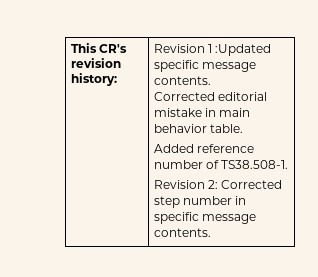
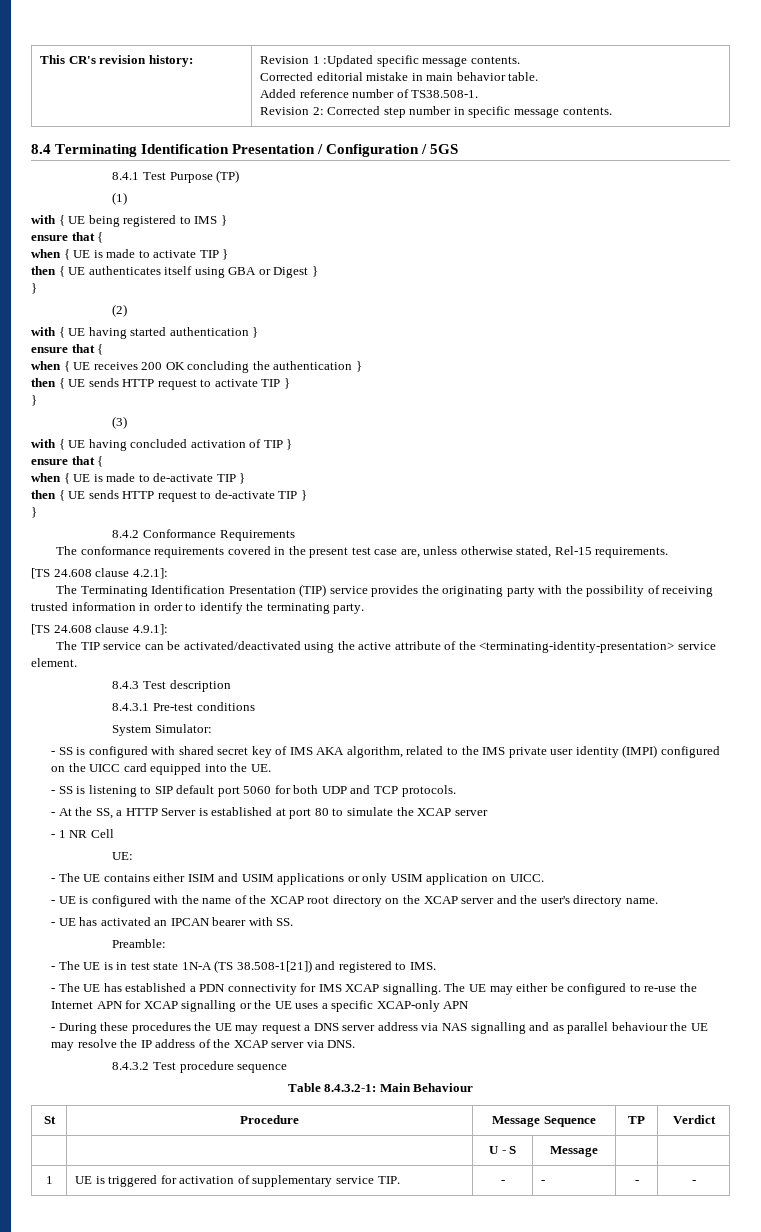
(211, 232) none -> [31,144,459,157] [112,170,240,183] [112,192,128,205] [31,215,227,227] [31,232,104,243] [31,249,229,260] [31,266,318,278] [31,283,37,294] [112,304,128,317] [31,327,259,339] [31,344,104,355] [31,361,362,373] [31,378,290,390] [31,395,37,406] [112,416,128,429] [31,439,293,451] [31,456,104,467] [31,473,246,484] [31,490,307,502] [31,507,37,518] [112,529,295,541] [55,546,669,558] [31,568,168,579] [55,584,714,597] [31,602,365,614] [31,624,168,635] [55,641,716,653] [31,658,77,667] [112,680,231,692] [112,702,255,711] [112,724,212,736] [51,745,720,758] [51,763,271,775] [51,785,456,797] [51,807,488,819] [51,829,114,838] [112,852,134,860] [51,873,544,885] [51,895,658,907] [51,917,294,926] [112,939,167,948] [51,960,436,973] [51,983,697,995] [51,1000,470,1012] [51,1022,708,1034] [51,1039,356,1051] [112,1061,288,1073] [287,1083,474,1092] [43,1116,56,1124] [240,1115,299,1124] [492,1116,596,1127] [628,1116,645,1124] [672,1115,716,1124] [488,1146,517,1154] [550,1146,598,1157] [45,1176,53,1184] [75,1175,400,1187] [500,1180,505,1184] [541,1180,546,1184] [634,1180,639,1184] [691,1180,696,1184] // 8.4 Terminating Identification Presentation / Configuration / 5GS // 8.4.1 Test Purpose (TP) // (1) // with { UE being registered to IMS } // ensure that { // when { UE is made to activate TIP } // then { UE authenticates itself using GBA or Digest } // } // (2) // with { UE having started authentication } // ensure that { // when { UE receives 200 OK concluding the authentication } // then { UE sends HTTP request to activate TIP } // } // (3) // with { UE having concluded activation of TIP } // ensure that { // when { UE is made to de-activate TIP } // then { UE sends HTTP request to de-activate TIP } // } // 8.4.2 Conformance Requirements // The conformance requirements covered in the present test case are, unless otherwise stated, Rel-15 requirements. // [TS 24.608 clause 4.2.1]: // The Terminating Identification Presentation (TIP) service provides the originating party with the possibility of receiving trusted information in order to identify the terminating party. // [TS 24.608 clause 4.9.1]: // The TIP service can be activated/deactivated using the active attribute of the <terminating-identity-presentation> service element. // 8.4.3 Test description // 8.4.3.1 Pre-test conditions // System Simulator: // - SS is configured with shared secret key of IMS AKA algorithm, related to the IMS private user identity (IMPI) configured on the UICC card equipped into the UE. // - SS is listening to SIP default port 5060 for both UDP and TCP protocols. // - At the SS, a HTTP Server is established at port 80 to simulate the XCAP server // - 1 NR Cell // UE: // - The UE contains either ISIM and USIM applications or only USIM application on UICC. // - UE is configured with the name of the XCAP root directory on the XCAP server and the user's directory name. // - UE has activated an IPCAN bearer with SS. // Preamble: // - The UE is in test state 1N-A (TS 38.508-1[21]) and registered to IMS. // - The UE has established a PDN connectivity for IMS XCAP signalling. The UE may either be configured to re-use the Internet APN for XCAP signalling or the UE uses a specific XCAP-only APN // - During these procedures the UE may request a DNS server address via NAS signalling and as parallel behaviour the UE may resolve the IP address of the XCAP server via DNS. // 8.4.3.2 Test procedure sequence // Table 8.4.3.2-1: Main Behaviour // St | Procedure | Message Sequence | TP | Verdict // | | U - S | Message | | // 1 | UE is triggered for activation of supplementary service TIP. | - | - | - | -

